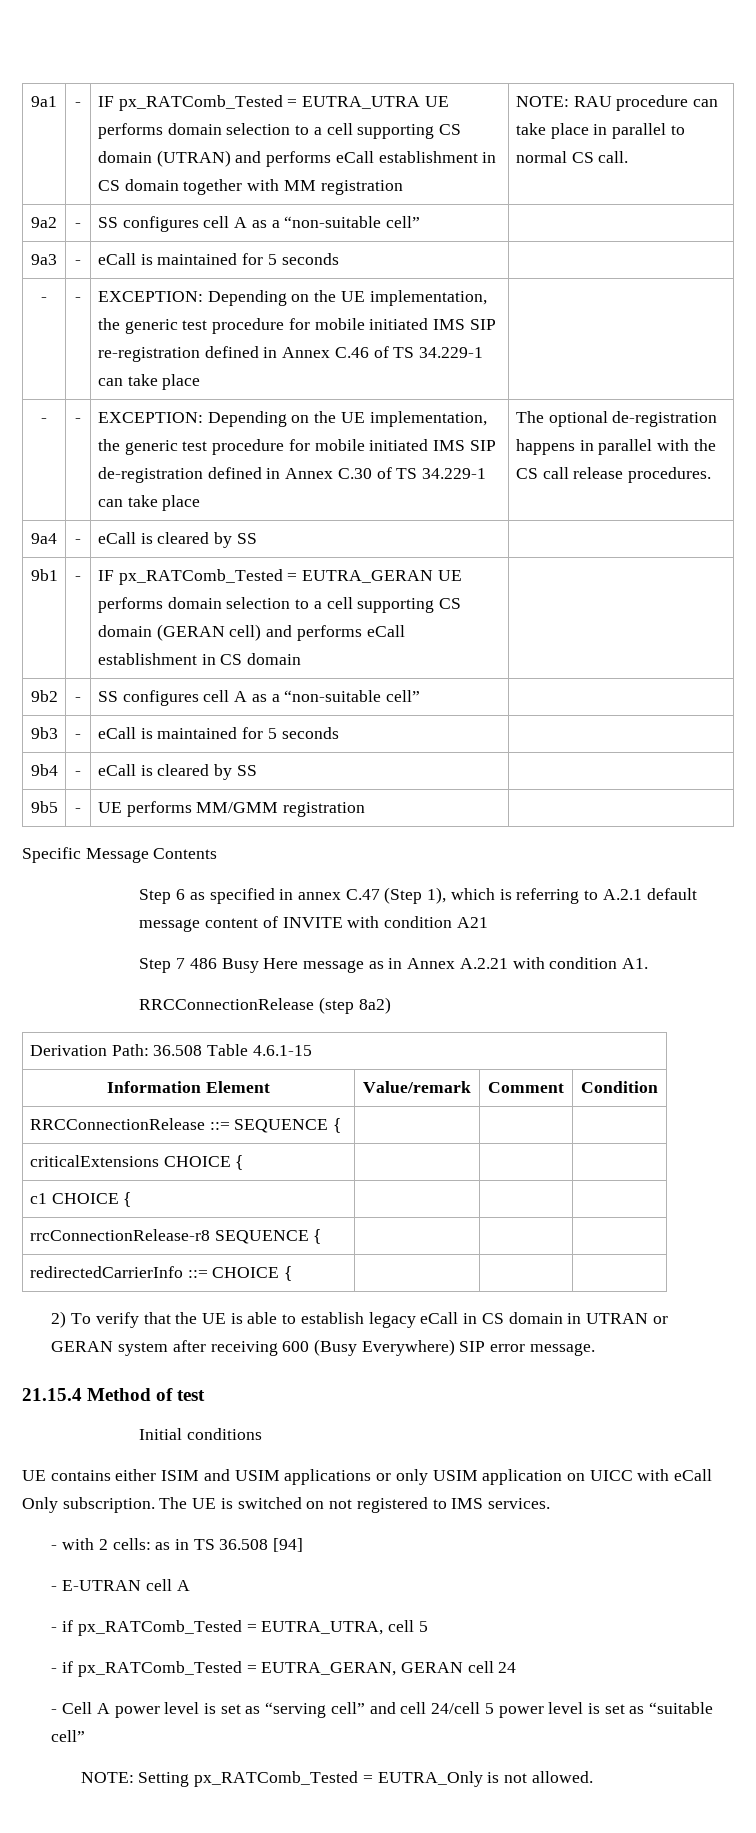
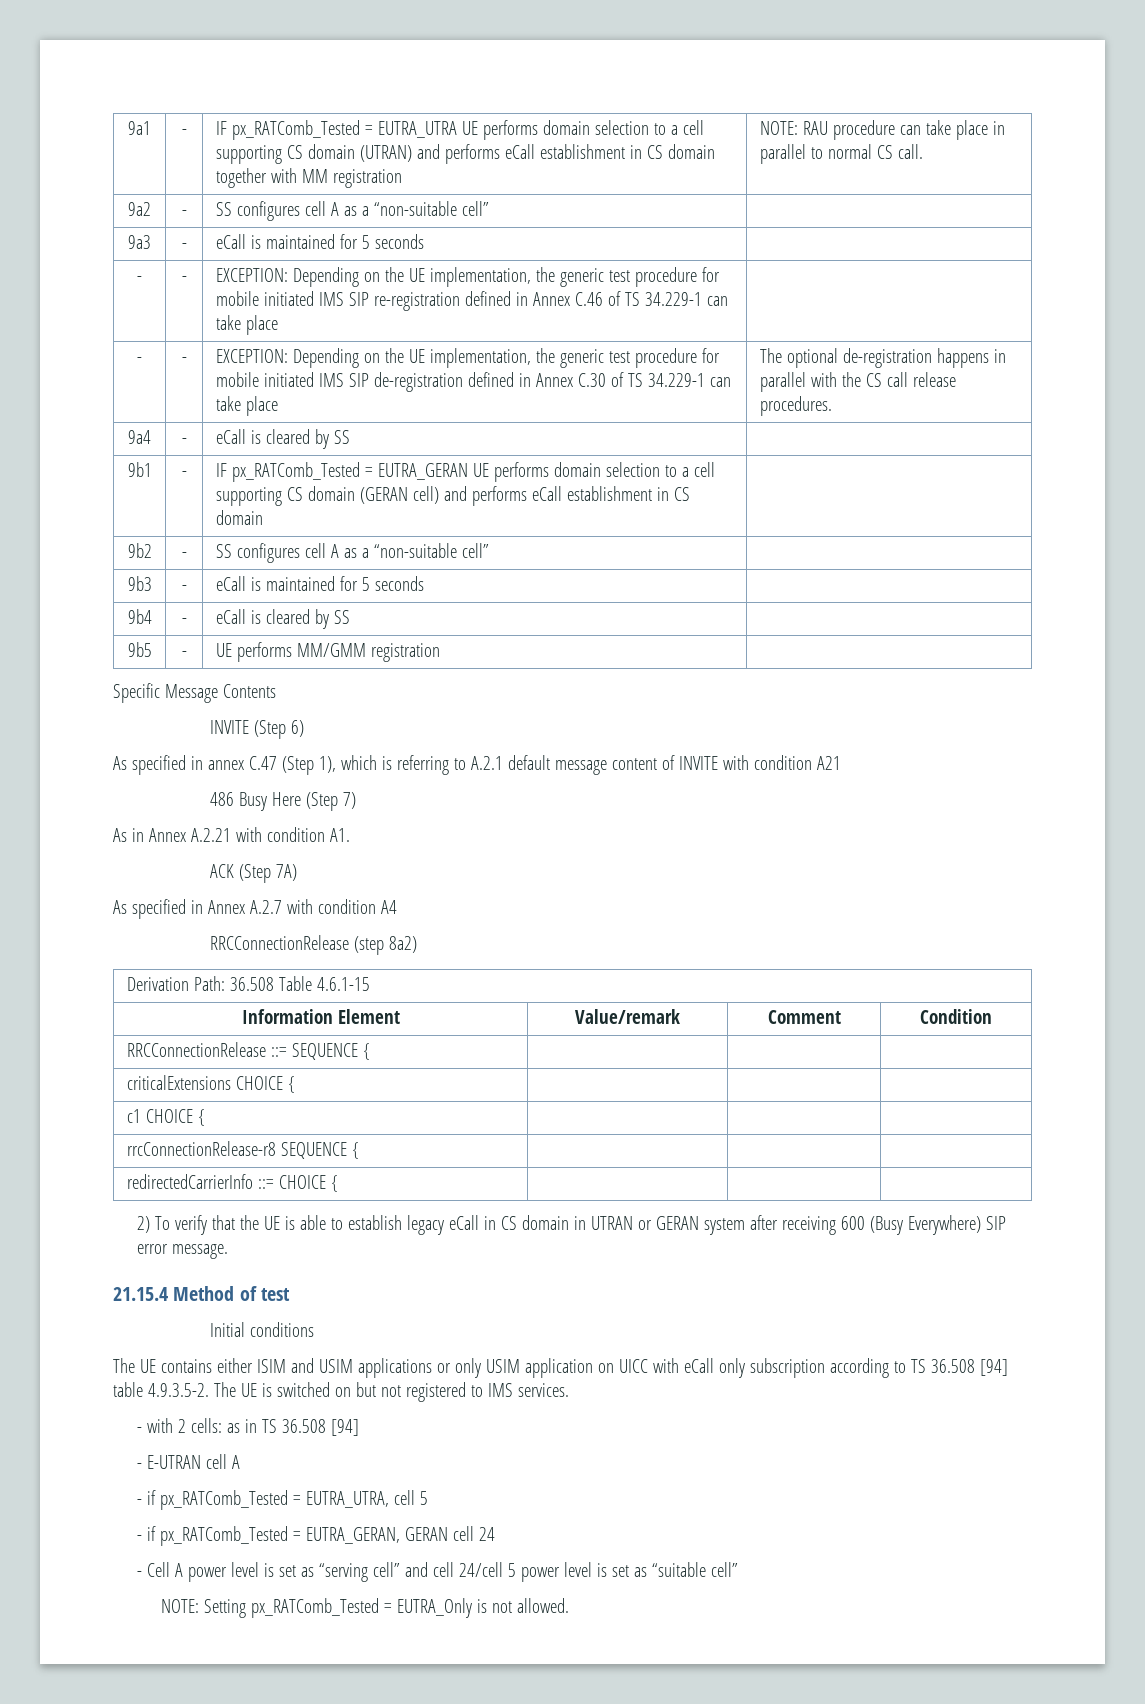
[139,889,205,904] Step 6 as -> [209,720,304,739] [113,756,127,770] INVITE (Step 6) // As
[139,958,186,973] Step 7 -> (841, 763) none
[302,960,384,973] message as -> [305,792,356,811] [113,828,127,842] (Step 7) // As
(649, 963) none -> [209,864,297,883] [113,899,397,919] // ACK (Step 7A) // As specified in Annex A.2.7 with condition A4
(263, 1434) none -> [113,1358,135,1373] The
[22,1497,155,1513] Only subscription. -> [718,1358,1008,1378] [113,1382,209,1397] only subscription according to TS 36.508 [94] table 4.9.3.5-2.
(325, 1505) none -> [355,1382,376,1397] but

